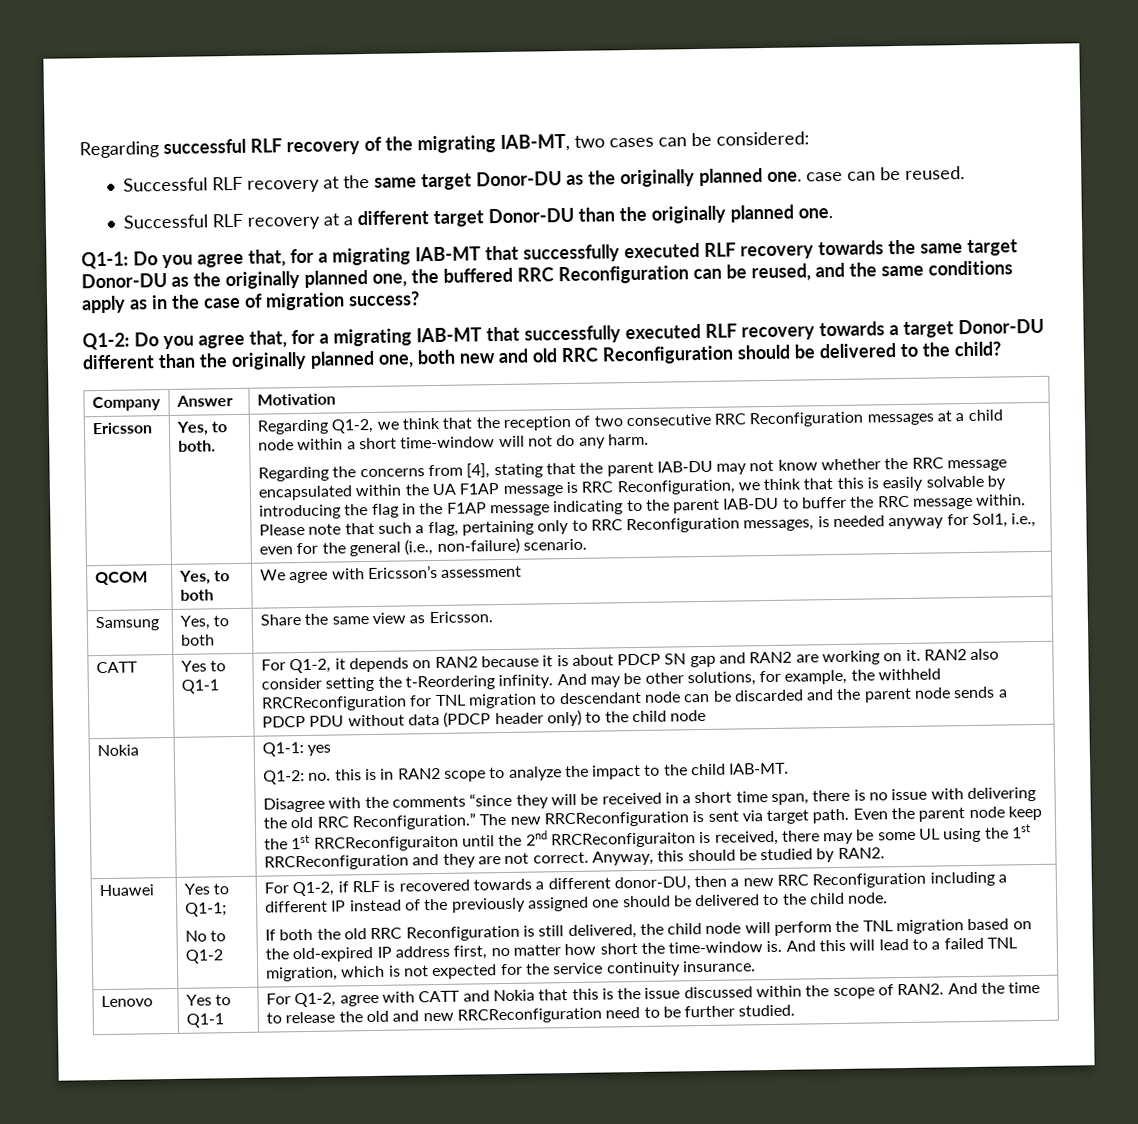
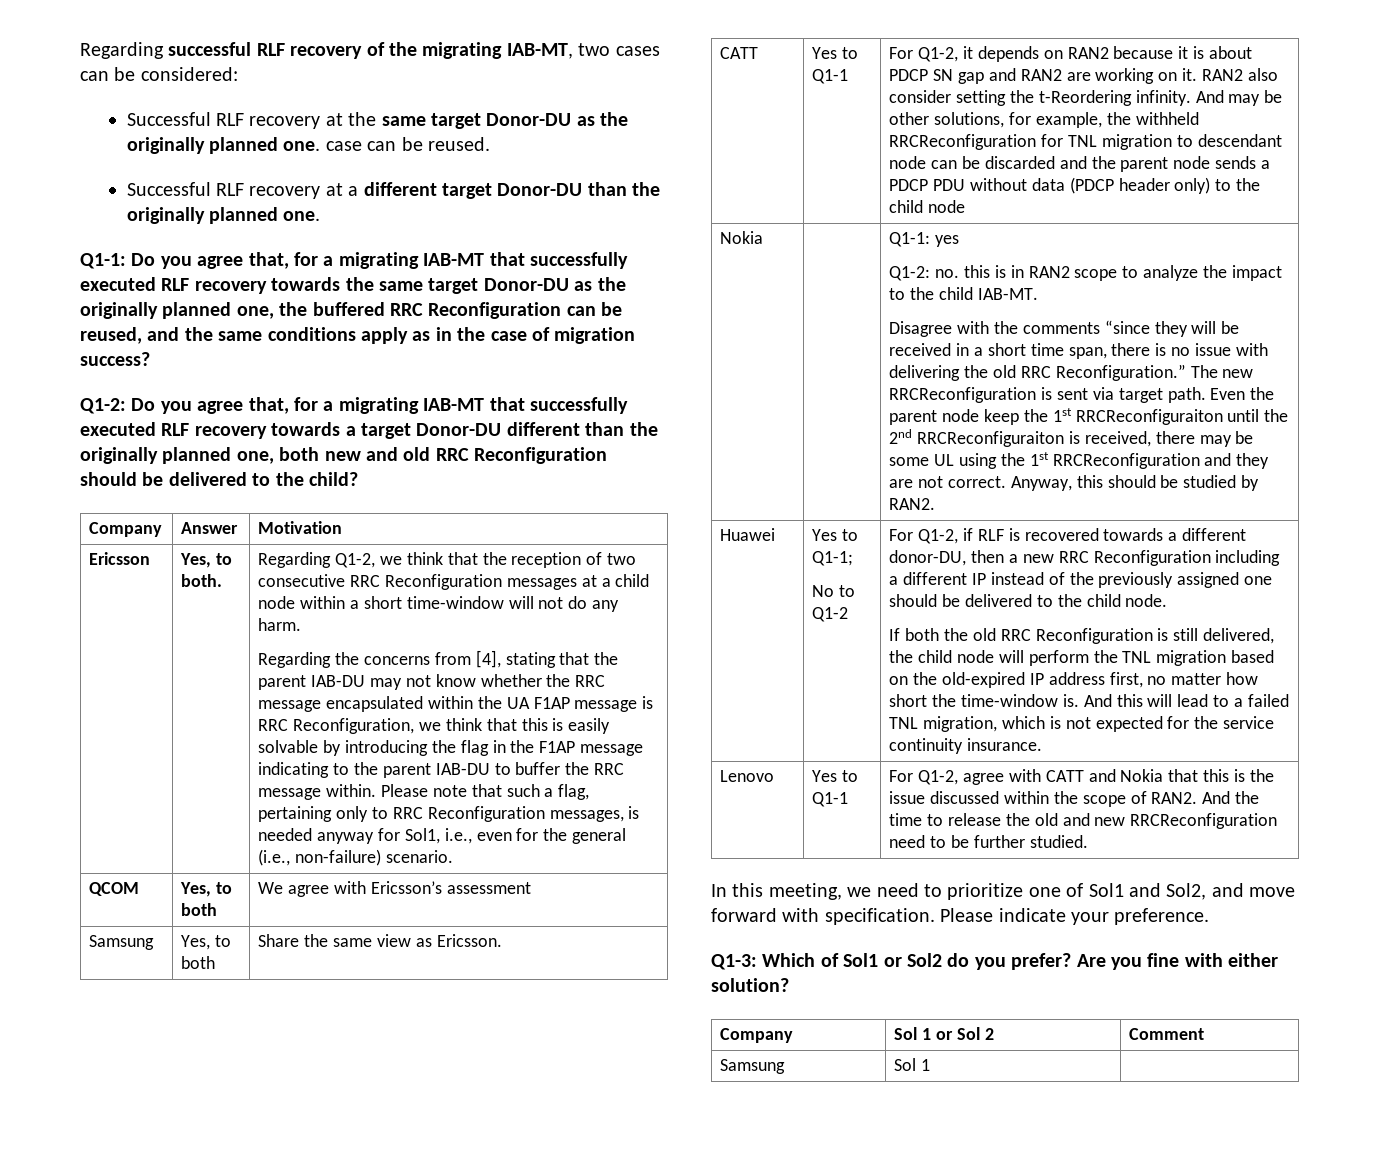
(796, 1010) none -> [711,883,1296,900] [711,908,1210,925] [711,953,1279,970] [711,978,789,992] [720,1028,794,1043] [894,1027,994,1040] [1129,1028,1205,1040] [720,1059,786,1074] [894,1058,931,1071] // In this meeting, we need to prioritize one of Sol1 and Sol2, and move forward with specification. Please indicate your preference. // Q1-3: Which of Sol1 or Sol2 do you prefer? Are you fine with either solution? // Company | Sol 1 or Sol 2 | Comment // Samsung | Sol 1 |

